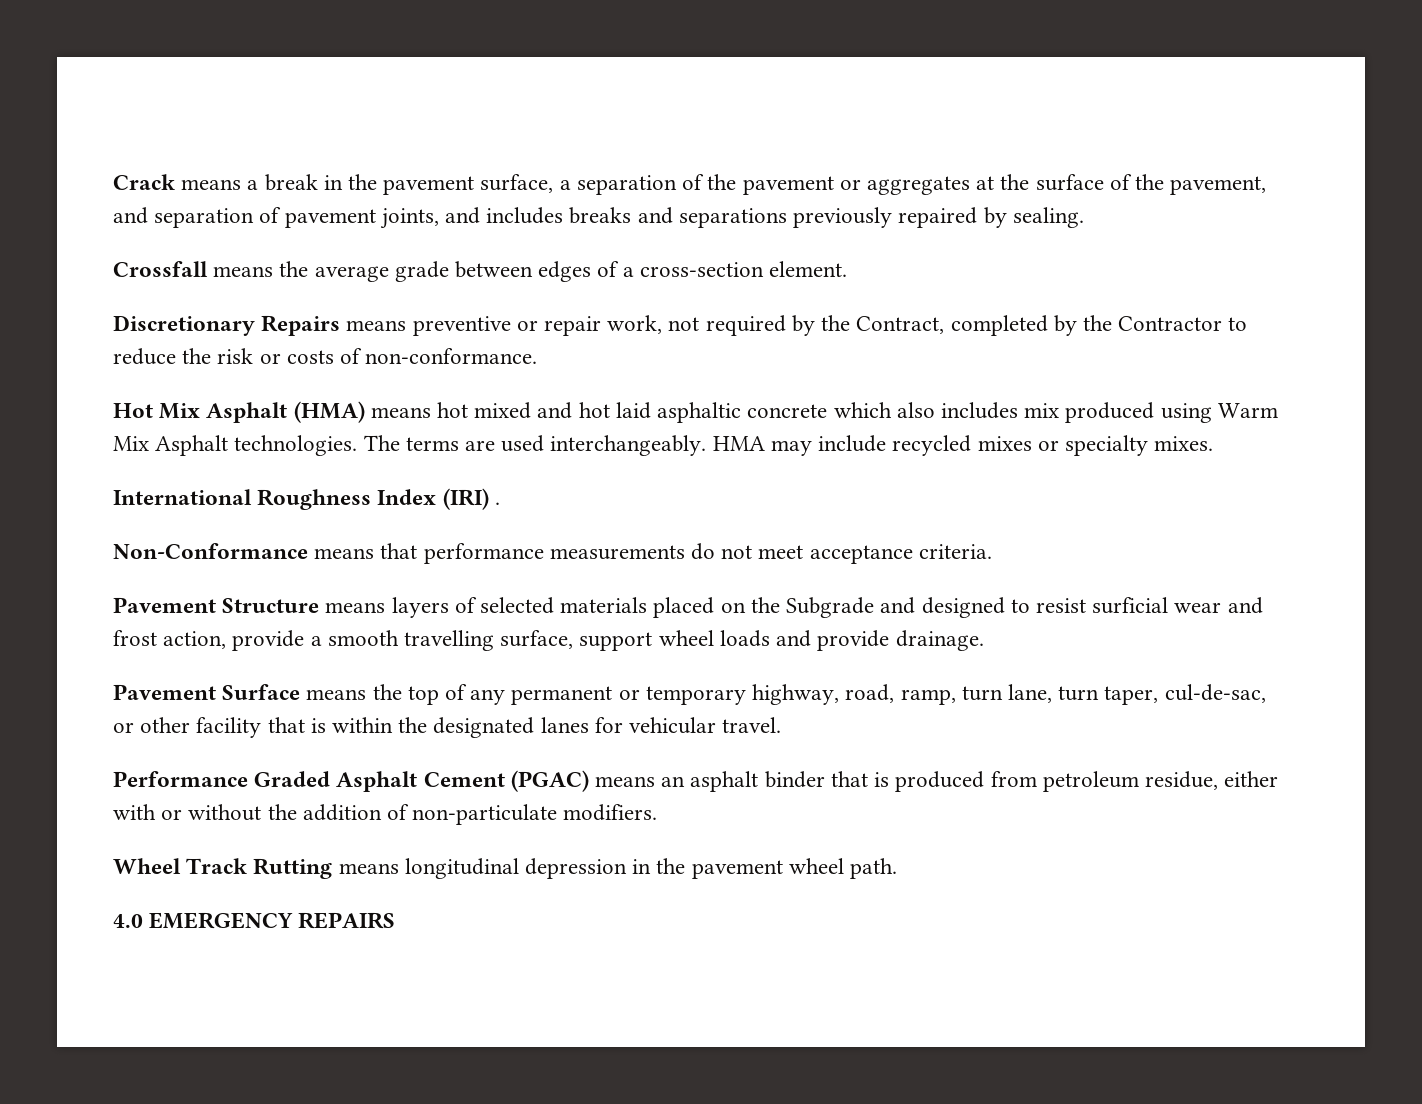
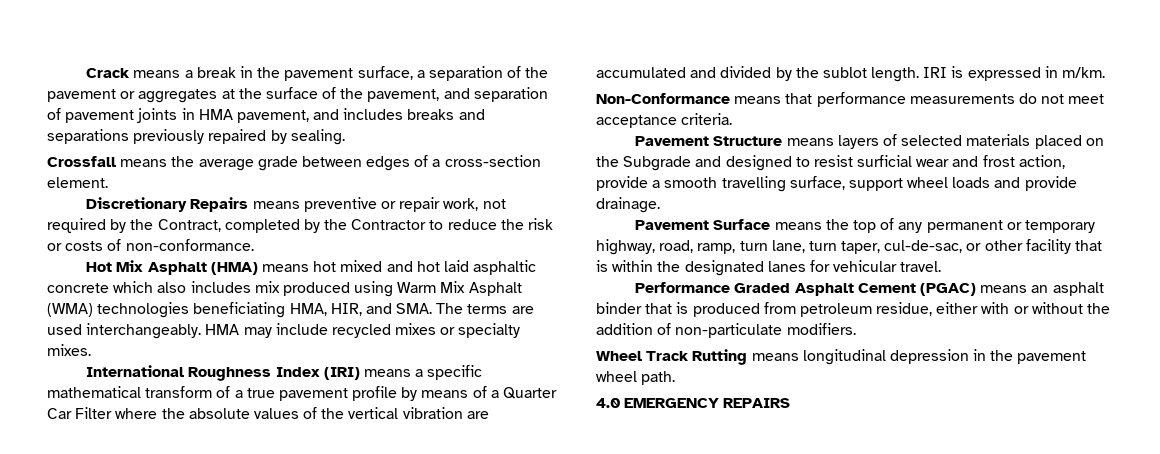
[379,208,439,229] joints, -> [137,108,309,123] joints in HMA pavement,
[234,435,358,456] technologies. -> [47,302,433,318] (WMA) technologies beneficiating HMA, HIR, and SMA.
[494,502,500,505] . -> [363,365,483,380] [47,386,558,401] [47,407,489,419] [596,66,1106,82] means a specific mathematical transform of a true pavement profile by means of a Quarter Car Filter where the absolute values of the vertical vibration are accumulated and divided by the sublot length. IRI is expressed in m/km.

